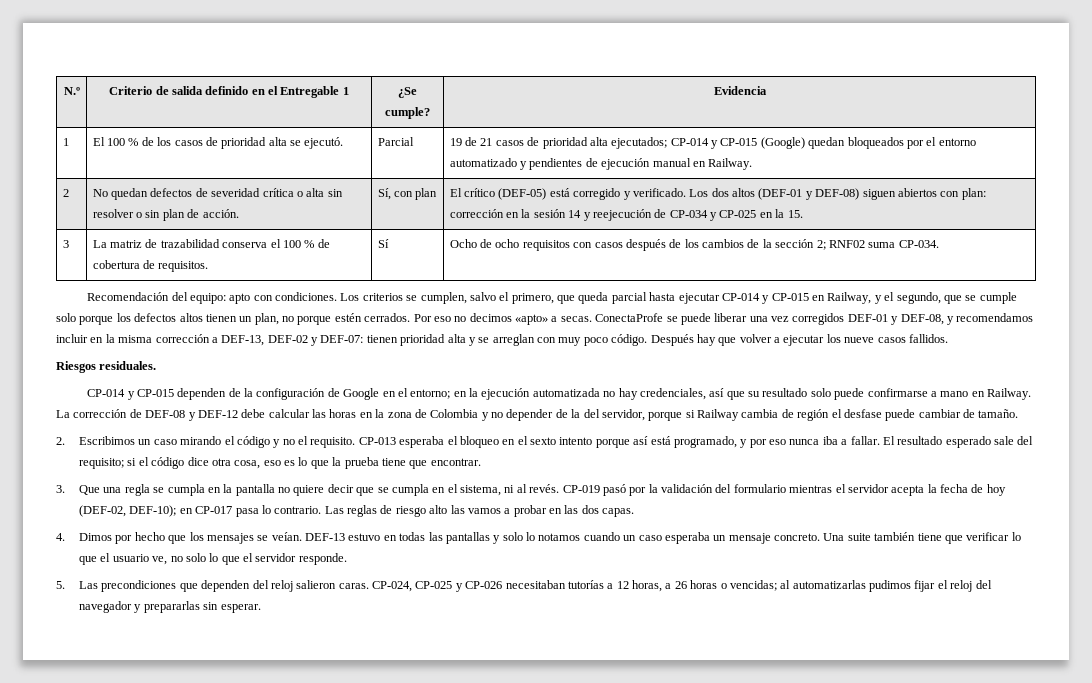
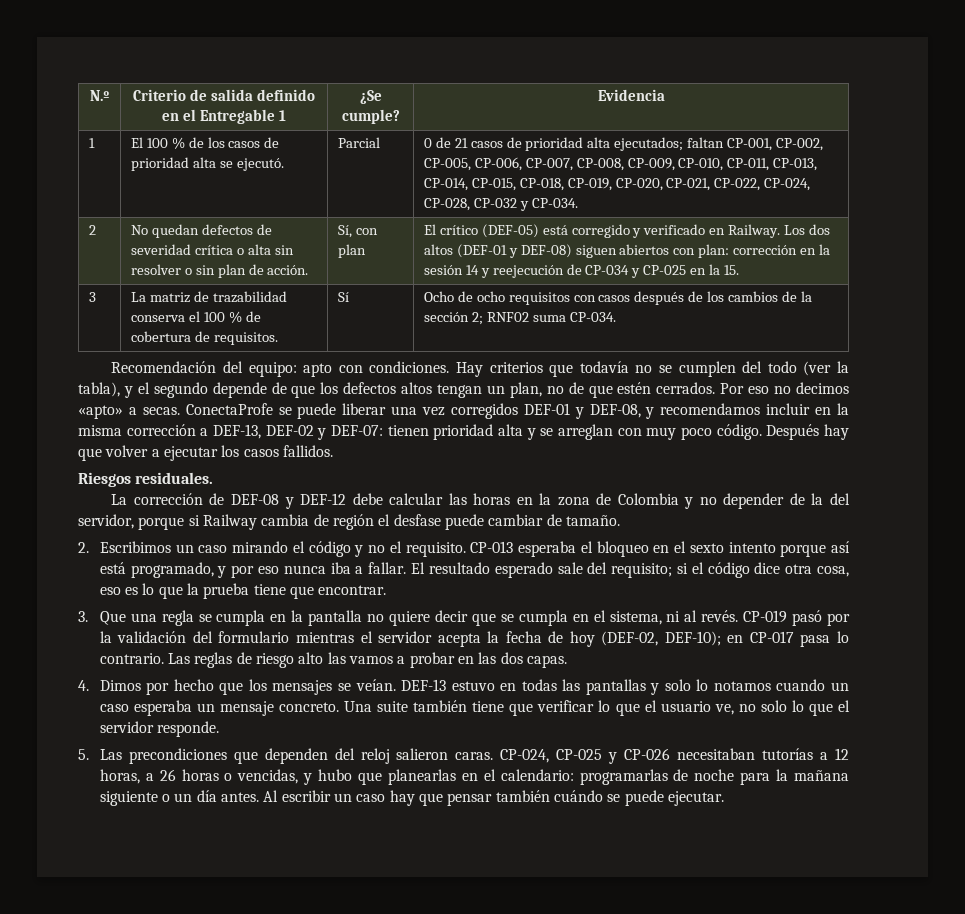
[449,138,462,146] 19 -> [423,138,432,148] 0
[670,137,976,149] [449,158,753,170] CP-014 y CP-015 (Google) quedan bloqueados por el entorno automatizado y pendientes de ejecución manual en Railway. -> [687,137,824,151] [423,157,818,171] [423,178,811,191] [423,198,578,211] faltan CP-001, CP-002, CP-005, CP-006, CP-007, CP-008, CP-009, CP-010, CP-011, CP-013, CP-014, CP-015, CP-018, CP-019, CP-020, CP-021, CP-022, CP-024, CP-028, CP-032 y CP-034.
[632,188,686,197] verificado. -> [643,224,781,238] verificado en Railway.
[340,292,1017,304] [56,313,114,325] Los criterios se cumplen, salvo el primero, que queda parcial hasta ejecutar CP-014 y CP-015 en Railway, y el segundo, que se cumple solo porque -> [455,361,849,377] [78,382,316,398] Hay criterios que todavía no se cumplen del todo (ver la tabla), y el segundo depende de que
[205,314,237,322] tienen -> [437,384,483,398] tengan
[297,316,332,325] porque -> [568,382,613,398] de que
[844,337,875,343] nueve -> (240, 451) none
[87,388,1032,400] CP-014 y CP-015 dependen de la configuración de Google en el entorno; en la ejecución automatizada no hay credenciales, así que su resultado solo puede confirmarse a mano en Railway. -> (214, 478) none
[729,580,992,592] [79,601,261,613] vencidas; al automatizarlas pudimos fijar el reloj del navegador y prepararlas sin esperar. -> [237,769,849,785] [99,790,724,806] vencidas, y hubo que planearlas en el calendario: programarlas de noche para la mañana siguiente o un día antes. Al escribir un caso hay que pensar también cuándo se puede ejecutar.

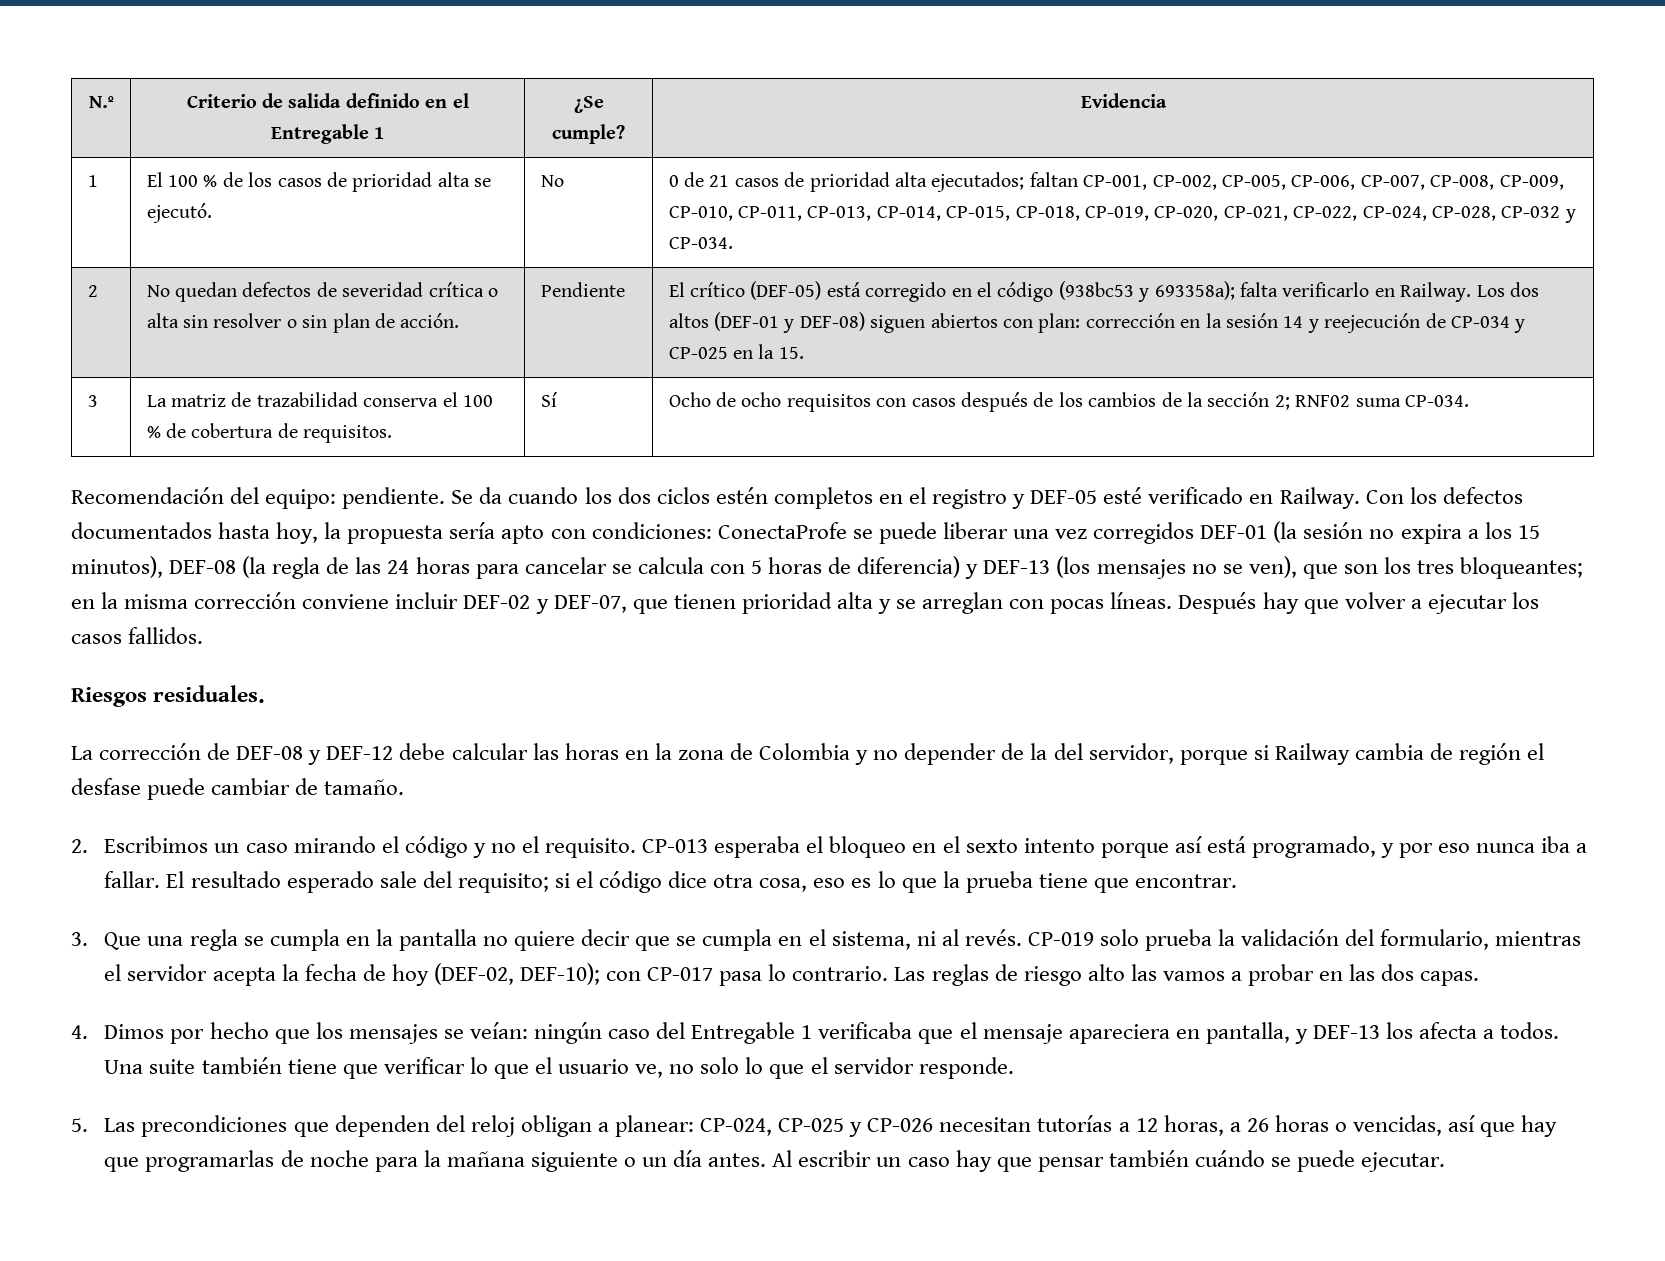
[337,137,380,148] Parcial -> [540,175,564,187] No
[337,225,378,238] [337,244,366,258] Sí, con plan -> [540,282,625,297] Pendiente
[632,224,706,238] y verificado -> [951,281,1370,302] en el código (938bc53 y 693358a); falta verificarlo
[303,361,849,377] [78,382,850,398] [78,405,180,419] apto con condiciones. Hay criterios que todavía no se cumplen del todo (ver la tabla), y el segundo depende de que los defectos altos tengan un plan, no de que estén cerrados. Por eso no decimos «apto» a secas. -> [342,487,1523,509] [71,522,712,544] pendiente. Se da cuando los dos ciclos estén completos en el registro y DEF-05 esté verificado en Railway. Con los defectos documentados hasta hoy, la propuesta sería apto con condiciones:
[574,403,849,419] [78,424,383,440] y DEF-08, y recomendamos incluir en la misma corrección a DEF-13, DEF-02 y DEF-07: -> [1273,521,1540,544] [71,556,1584,579] [71,592,668,614] (la sesión no expira a los 15 minutos), DEF-08 (la regla de las 24 horas para cancelar se calcula con 5 horas de diferencia) y DEF-13 (los mensajes no se ven), que son los tres bloqueantes; en la misma corrección conviene incluir DEF-02 y DEF-07, que
[646,424,762,440] muy poco código. -> [1050,592,1173,614] pocas líneas.
[792,610,850,626] pasó por -> [1099,929,1213,951] solo prueba
[218,631,290,643] formulario -> [1380,929,1490,950] formulario,
[727,635,744,643] en -> [606,971,642,981] con
[355,679,850,695] [99,700,340,716] veían. DEF-13 estuvo en todas las pantallas y solo lo notamos cuando un caso esperaba un mensaje concreto. -> [469,1022,1560,1044] veían: ningún caso del Entregable 1 verificaba que el mensaje apareciera en pantalla, y DEF-13 los afecta a todos.
[396,748,494,760] salieron caras. -> [520,1115,695,1137] obligan a planear:
[677,748,756,760] necesitaban -> [939,1117,1032,1132] necesitan
[303,769,574,785] y hubo que planearlas en el calendario: -> [1448,1115,1558,1137] [104,1157,140,1172] así que hay que

